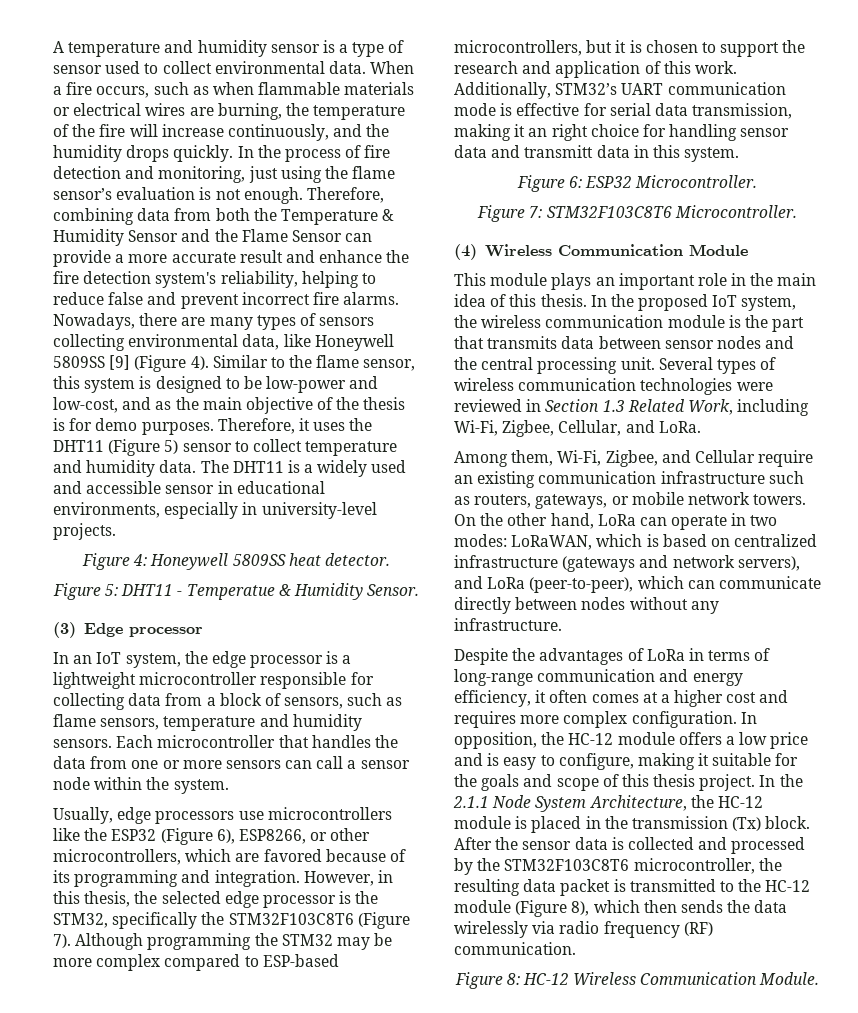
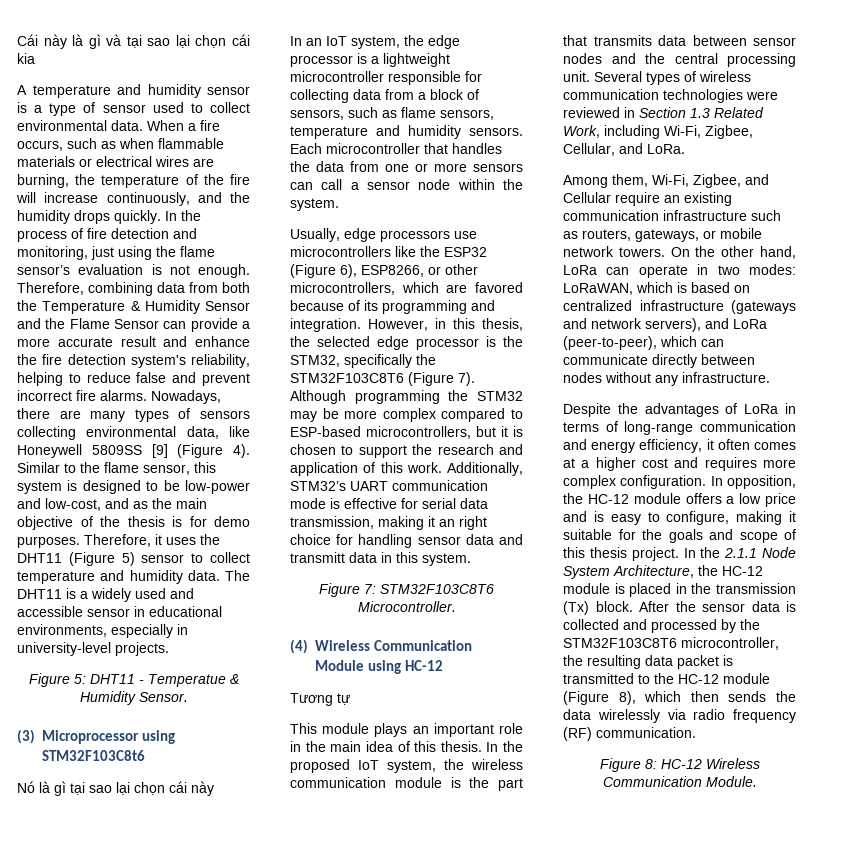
(53, 47) none -> [17,34,250,49] [17,53,35,64] Cái này là gì và tại sao lại chọn cái kia //
[82,553,390,570] // Figure 4: Honeywell 5809SS heat detector. -> (169, 649) none
[83,623,203,637] Edge processor -> [42,730,176,744] [42,750,145,761] [17,781,214,796] Microprocessor using STM32F103C8t6 // Nó là gì tại sao lại chọn cái này
[516,175,758,192] // Figure 6: ESP32 Microcontroller. -> (471, 559) none
(748, 250) none -> [368,660,444,674] [290,693,350,706] using HC-12 // Tương tự

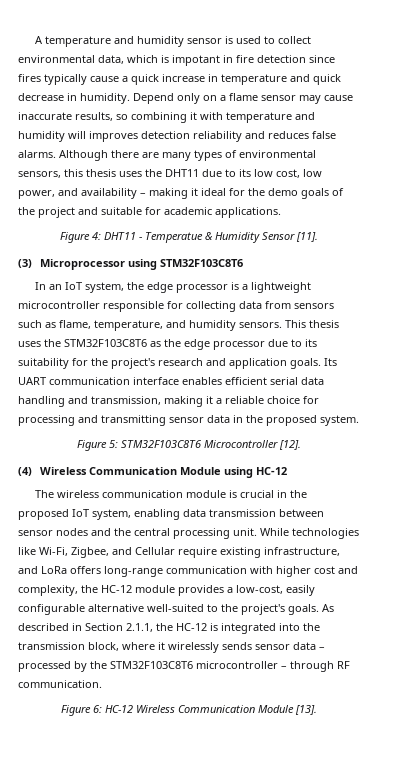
[17,34,250,49] [17,53,35,64] Cái này là gì và tại sao lại chọn cái kia // -> (34, 40) none
[34,102,250,116] [17,120,220,131] [17,138,224,151] [17,156,214,167] [17,174,250,188] [16,192,250,206] [17,210,201,224] [17,228,197,242] [17,246,215,260] [17,264,250,278] [17,282,250,296] [17,300,250,314] [17,318,251,332] [17,336,250,347] [17,354,250,368] [17,372,250,386] [17,390,221,404] a type of sensor used to collect environmental data. When a fire occurs, such as when flammable materials or electrical wires are burning, the temperature of the fire will increase continuously, and the humidity drops quickly. In the process of fire detection and monitoring, just using the flame sensor’s evaluation is not enough. Therefore, combining data from both the Temperature & Humidity Sensor and the Flame Sensor can provide a more accurate result and enhance the fire detection system's reliability, helping to reduce false and prevent incorrect fire alarms. Nowadays, -> [235,36,311,44] [18,55,335,66] [18,74,341,85] [18,93,353,104] [18,112,315,123] [18,131,336,142] [18,150,108,161] used to collect environmental data, which is impotant in fire detection since fires typically cause a quick increase in temperature and quick decrease in humidity. Depend only on a flame sensor may cause inaccurate results, so combining it with temperature and humidity will improves detection reliability and reduces false alarms. Although
[200,410,250,419] [17,426,250,440] [17,444,250,458] [17,462,216,475] [17,480,250,494] [17,498,207,511] [17,516,250,530] [17,534,220,548] [17,552,250,566] [17,570,250,584] [17,588,194,602] [17,606,222,617] [17,624,188,638] [17,642,169,656] [28,673,86,687] sensors collecting environmental data, like Honeywell 5809SS [9] (Figure 4). Similar to the flame sensor, this system is designed to be low-power and low-cost, and as the main objective of the thesis is for demo purposes. Therefore, it uses the DHT11 (Figure 5) sensor to collect temperature and humidity data. The DHT11 is a widely used and accessible sensor in educational environments, especially in university-level projects. // Figure 5: -> [239,150,316,158] [18,169,322,178] [18,188,344,199] [18,207,281,218] [59,232,101,243] environmental sensors, this thesis uses the DHT11 due to its low cost, low power, and availability – making it ideal for the demo goals of the project and suitable for academic applications. // Figure 4:
[138,692,188,702] Sensor. -> [261,232,318,242] Sensor [11].
[42,750,145,761] [17,781,214,796] STM32F103C8t6 // Nó là gì tại sao lại chọn cái này -> [159,259,243,267] STM32F103C8T6
[418,89,479,100] [290,107,494,120] [290,125,523,139] [290,143,502,154] [290,161,523,172] [290,179,523,190] [290,198,339,211] [290,228,477,242] [290,246,487,257] [290,264,478,278] [290,282,523,295] [290,300,495,314] [290,318,523,332] [290,336,523,350] [290,354,436,368] [290,372,475,386] [290,390,523,404] [290,408,523,422] [290,426,523,439] [290,444,523,458] [290,462,523,476] [290,480,488,491] [290,498,488,509] [290,516,487,530] [290,534,523,548] [290,552,471,566] [319,583,494,597] [357,601,456,612] a block of sensors, such as flame sensors, temperature and humidity sensors. Each microcontroller that handles the data from one or more sensors can call a sensor node within the system. // Usually, edge processors use microcontrollers like the ESP32 (Figure 6), ESP8266, or other microcontrollers, which are favored because of its programming and integration. However, in this thesis, the selected edge processor is the STM32, specifically the STM32F103C8T6 (Figure 7). Although programming the STM32 may be more complex compared to ESP-based microcontrollers, but it is chosen to support the research and application of this work. Additionally, STM32’s UART communication mode is effective for serial data transmission, making it an right choice for handling sensor data and transmitt data in this system. // Figure 7: STM32F103C8T6 Microcontroller. -> [294,303,334,309] [18,320,339,331] [18,339,317,350] [18,358,337,369] [18,377,324,385] [18,396,319,407] [18,415,359,426] [76,440,301,451] sensors such as flame, temperature, and humidity sensors. This thesis uses the STM32F103C8T6 as the edge processor due to its suitability for the project's research and application goals. Its UART communication interface enables efficient serial data handling and transmission, making it a reliable choice for processing and transmitting sensor data in the proposed system. // Figure 5: STM32F103C8T6 Microcontroller [12].
[290,693,350,706] [290,723,523,737] [290,741,523,752] [290,759,523,773] [290,777,523,791] [563,35,686,46] Tương tự // This module plays an important role in the main idea of this thesis. In the proposed IoT system, the wireless communication module is the part that transmits data -> [34,490,307,498] [18,509,276,520] The wireless communication module is crucial in the proposed IoT system, enabling data transmission
[594,71,751,85] [563,89,778,103] [563,107,764,118] [563,125,753,139] [563,143,685,156] [563,174,648,188] Several types of wireless communication technologies were reviewed in Section 1.3 Related Work, including Wi-Fi, Zigbee, Cellular, and LoRa. // Among them, -> [260,528,359,539] [18,547,36,555] While technologies like
[664,192,732,206] [563,210,781,221] [563,228,762,242] [563,246,796,259] [563,264,796,278] [563,282,750,295] [563,300,796,314] [563,318,767,332] [563,336,724,350] [563,354,755,368] [563,372,770,386] [563,403,796,417] [563,421,796,435] [563,439,796,453] [563,457,796,471] [563,475,796,489] [563,493,796,507] [563,511,796,525] [563,529,796,543] [563,547,796,561] [563,565,763,579] [563,583,796,597] [563,601,796,615] [563,619,760,633] [563,637,779,650] [563,655,733,669] [563,673,770,684] [563,691,796,705] [563,709,796,723] [563,727,592,741] an existing communication infrastructure such as routers, gateways, or mobile network towers. On the other hand, LoRa can operate in two modes: LoRaWAN, which is based on centralized infrastructure (gateways and network servers), and LoRa (peer-to-peer), which can communicate directly between nodes without any infrastructure. // Despite the advantages of LoRa in terms of long-range communication and energy efficiency, it often comes at a higher cost and requires more complex configuration. In opposition, the HC-12 module offers a low price and is easy to configure, making it suitable for the goals and scope of this thesis project. In the 2.1.1 Node System Architecture, the HC-12 module is placed in the transmission (Tx) block. After the sensor data is collected and processed by the STM32F103C8T6 microcontroller, the resulting data packet is transmitted to the HC-12 module (Figure 8), which then sends the data wirelessly via radio frequency (RF) -> [220,547,340,558] [18,566,358,577] [18,585,315,596] [18,604,334,615] [18,623,320,634] [18,642,325,653] [18,661,350,672] existing infrastructure, and LoRa offers long-range communication with higher cost and complexity, the HC-12 module provides a low-cost, easily configurable alternative well-suited to the project's goals. As described in Section 2.1.1, the HC-12 is integrated into the transmission block, where it wirelessly sends sensor data – processed by the STM32F103C8T6 microcontroller – through RF
[644,759,657,769] 8: -> [92,705,102,713] 6:
[705,776,757,787] Module. -> [257,705,317,715] Module [13].

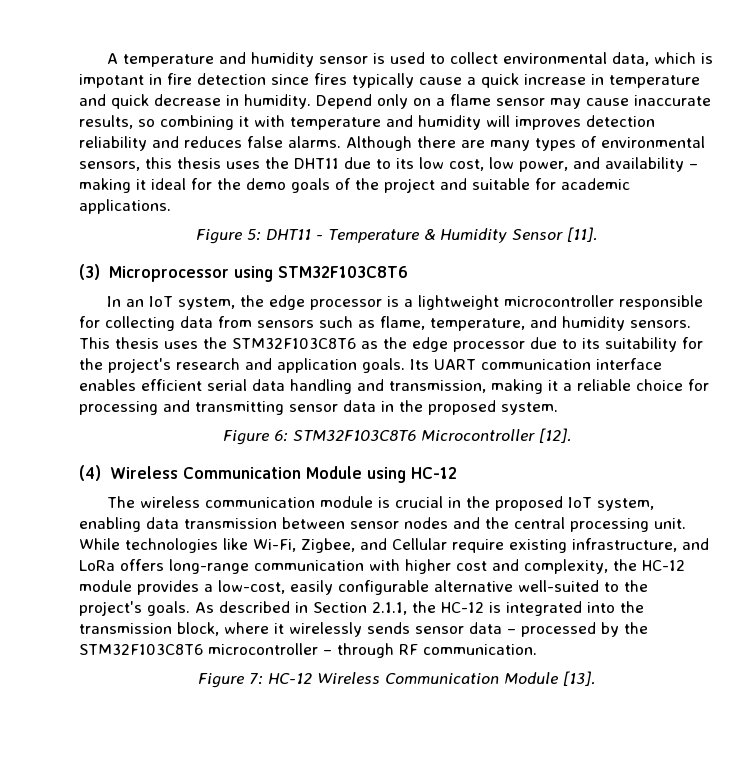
[91,232,101,240] 4: -> [247,229,262,241] 5:
[144,232,203,243] Temperatue -> [328,229,420,243] Temperature
[108,440,118,448] 5: -> [273,430,288,442] 6:
[92,705,102,713] 6: -> [249,673,263,685] 7:

